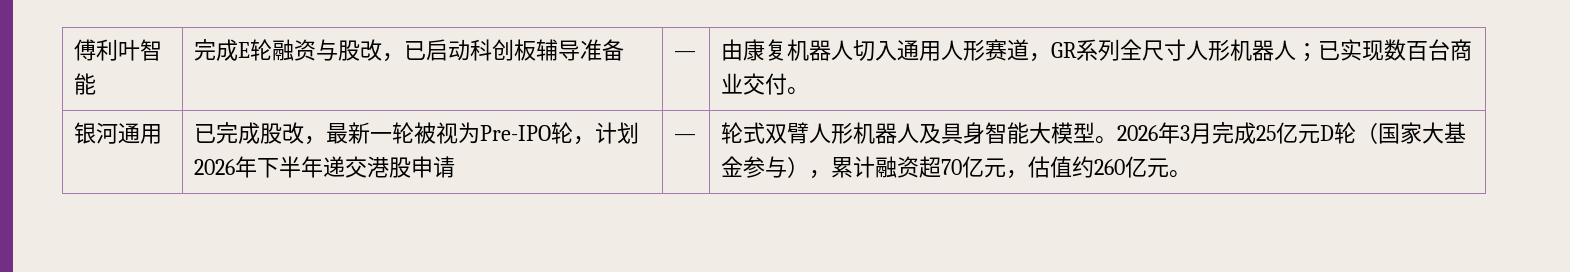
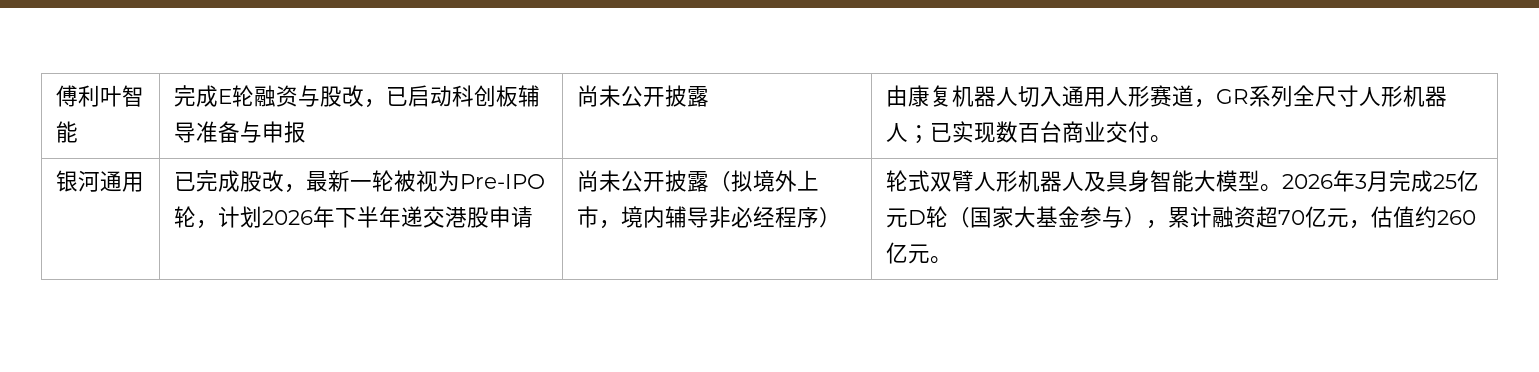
[673,51,696,58] | — -> [240,121,307,143] [577,85,710,107] 与申报 | 尚未公开披露
[673,134,696,141] — -> [577,170,820,192] [577,206,842,229] 尚未公开披露（拟境外上市，境内辅导非必经程序）

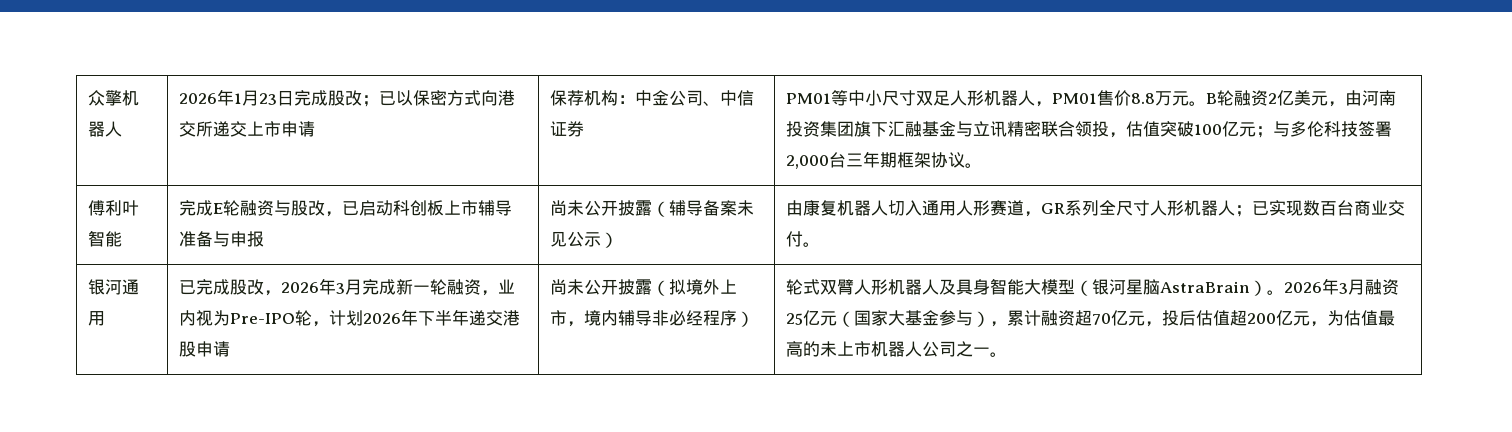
(56, 96) none -> [88,90,140,106] [88,121,123,137] [179,89,516,107] [179,121,316,137] [550,90,755,106] [550,121,585,137] [786,90,1397,107] [786,121,1393,138] [786,151,983,169] 众擎机器人 | 2026年1月23日完成股改；已以保密方式向港交所递交上市申请 | 保荐机构：中金公司、中信证券 | PM01等中小尺寸双足人形机器人，PM01售价8.8万元。B轮融资2亿美元，由河南投资集团旗下汇融基金与立讯精密联合领投，估值突破100亿元；与多伦科技签署2,000台三年期框架协议。 //
(519, 96) none -> [444,200,479,216] 上市
(710, 96) none -> [652,200,755,217] [550,231,619,248] （辅导备案未见公示）
[306,170,417,192] 最新一轮被 -> [281,278,516,296] [179,310,197,326] 2026年3月完成新一轮融资，业内
(1261, 180) none -> [1075,279,1268,296] （银河星脑AstraBrain）
[1389,170,1434,192] 完成 -> [1365,279,1400,295] 融资
[908,206,949,228] D轮 -> (838, 318) none
[1371,206,1477,228] [886,242,931,264] 估值约260亿元 -> [1162,310,1396,327] [786,341,991,357] 投后估值超200亿元，为估值最高的未上市机器人公司之一

